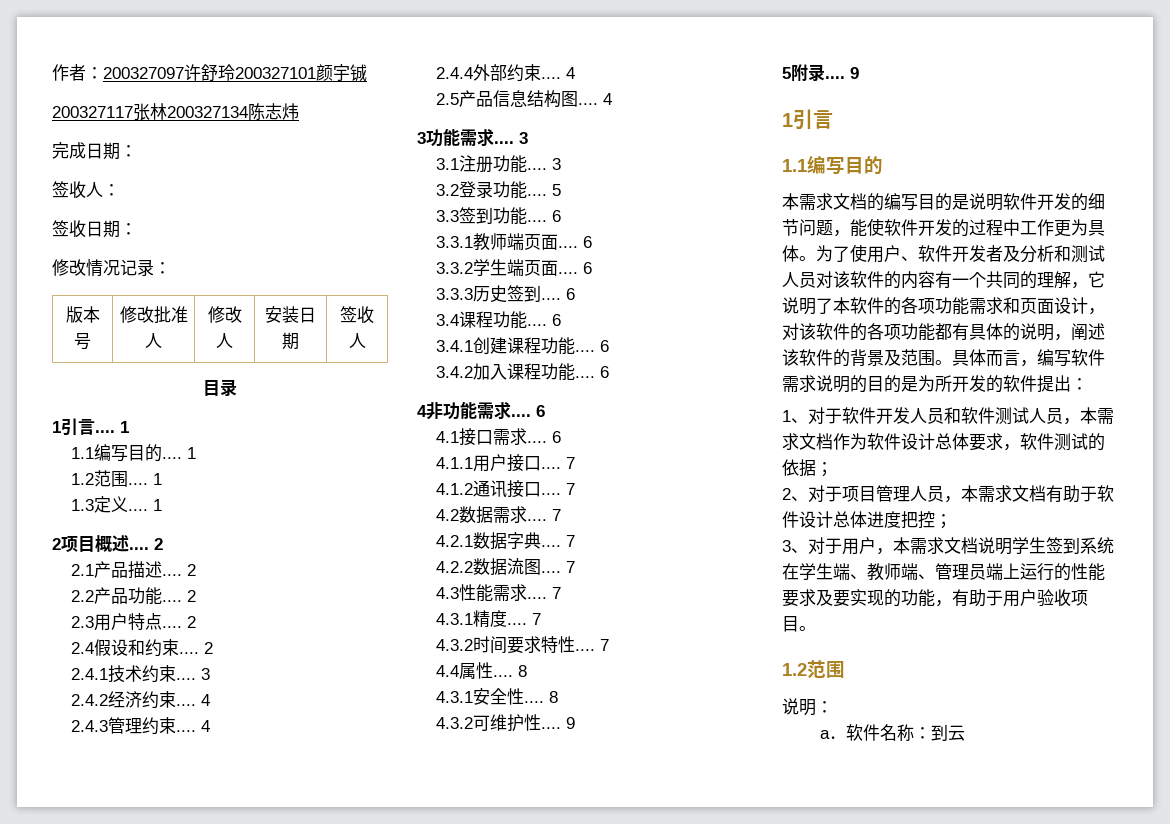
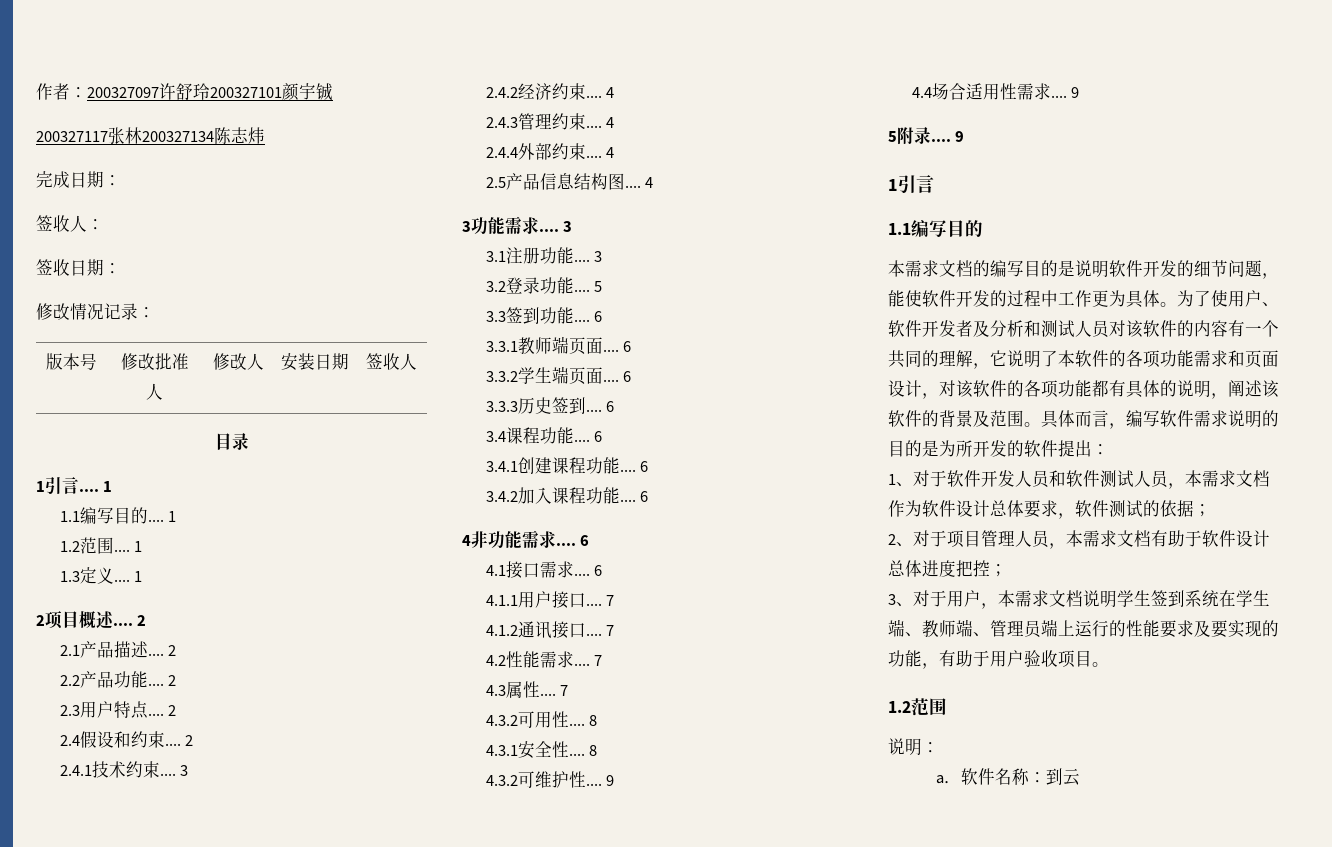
[459,506,562,524] [436,532,576,550] [436,558,576,576] [436,587,460,599] 数据需求.... 7 // 4.2.1数据字典.... 7 // 4.2.2数据流图.... 7 // 4.3 -> (506, 660) none
[436,610,508,627] 4.3.1精度 -> [485,681,540,698] 4.3属性
[473,636,610,654] [436,663,477,679] 时间要求特性.... 7 // 4.4属 -> [517,711,552,728] 可用
(576, 723) none -> [911,83,1080,100] // 4.4场合适用性需求.... 9

